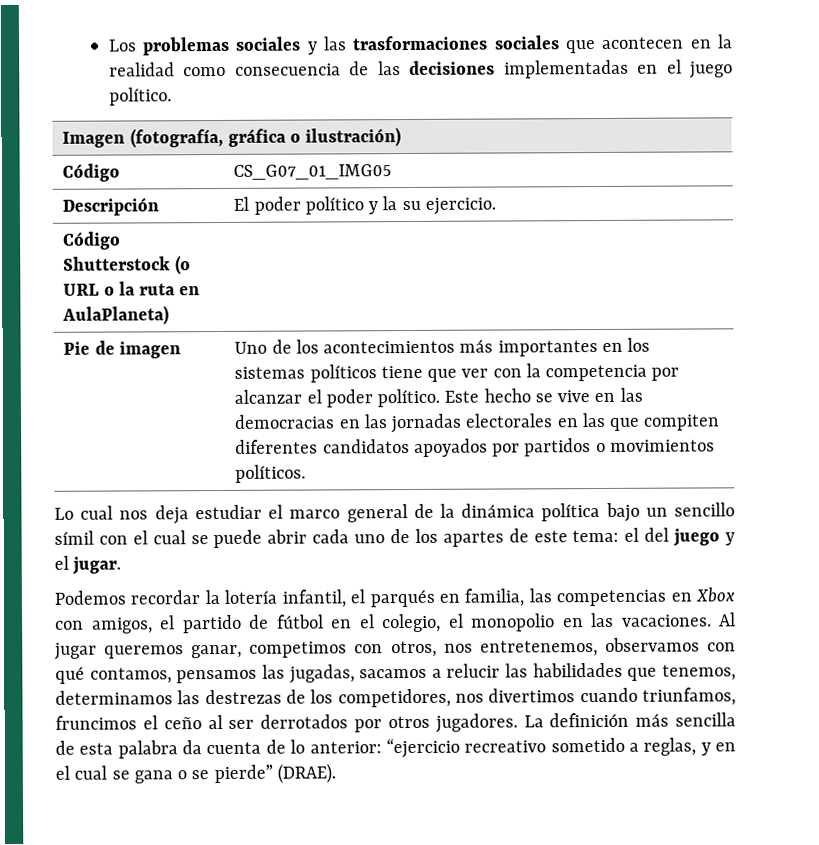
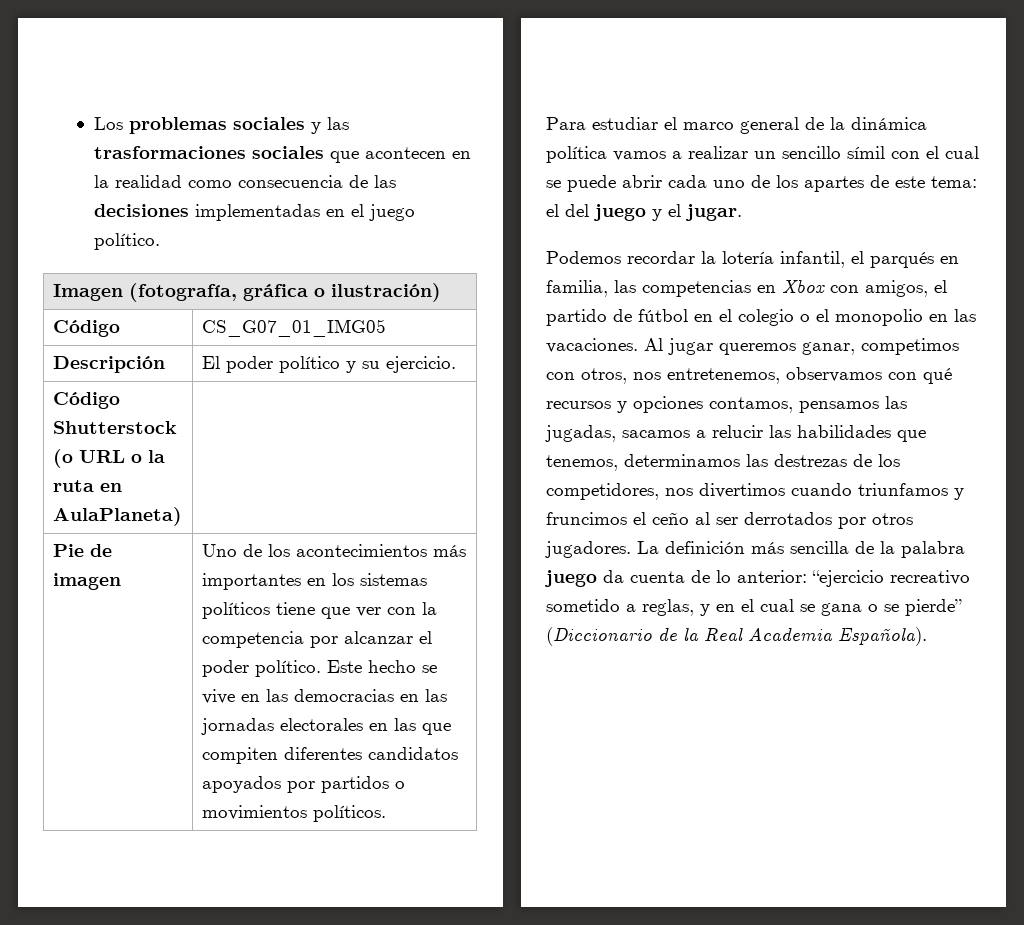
[382,196,398,211] la -> (356, 367) none
[54,505,189,525] Lo cual nos deja -> [546,117,586,130] Para
[605,502,640,522] bajo -> [613,146,748,161] vamos a realizar
[382,613,441,633] colegio, -> [738,309,810,326] colegio o
(85, 675) none -> [546,396,703,413] recursos y opciones
[642,687,736,706] triunfamos, -> [858,483,964,500] triunfamos y
[79,740,178,759] esta palabra -> [880,541,965,558] [544,570,597,587] la palabra juego
[276,763,336,784] (DRAE). -> [546,627,927,646] (Diccionario de la Real Academia Española).

